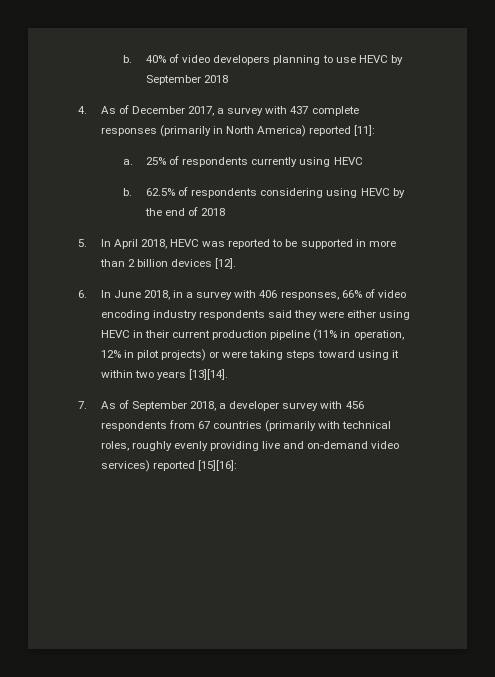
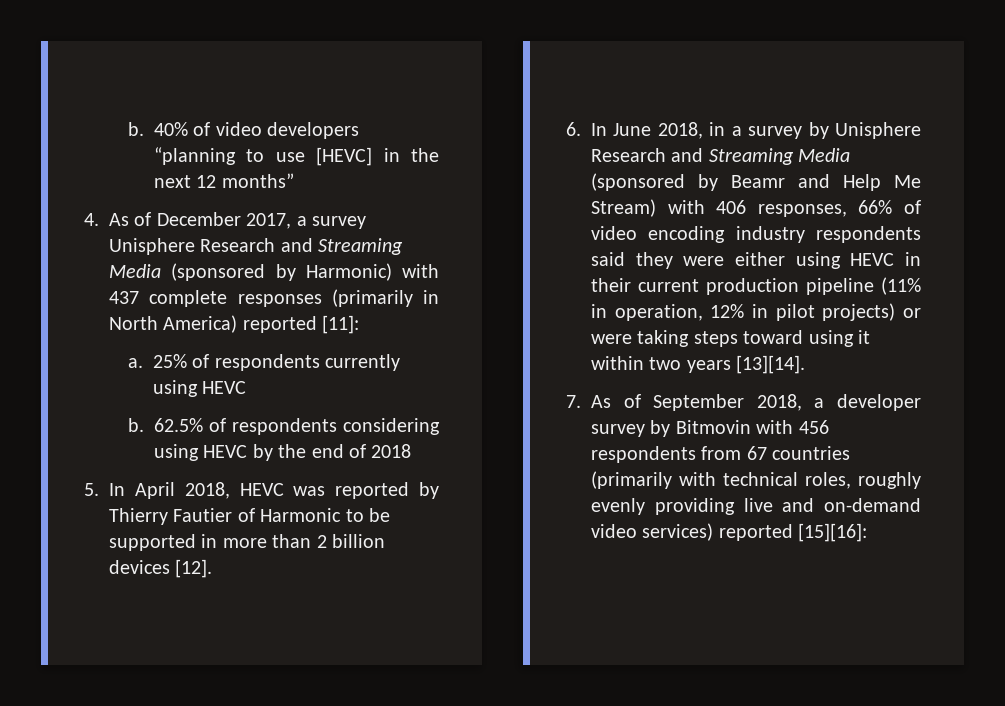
[273,55,321,65] planning -> [154,147,237,165] “planning
[358,55,403,65] [146,75,229,85] HEVC by September 2018 -> [316,147,439,166] [154,173,294,188] [HEVC] in the next 12 months”
(264, 111) none -> [109,238,404,255] [109,263,392,281] Unisphere Research and Streaming Media (sponsored by Harmonic)
(271, 244) none -> [419,482,440,499] [109,508,342,525] by Thierry Fautier of Harmonic
(233, 295) none -> [808,122,921,139] [591,148,851,165] [591,173,921,191] [591,199,656,217] by Unisphere Research and Streaming Media (sponsored by Beamr and Help Me Stream)
(319, 406) none -> [650,420,751,437] by Bitmovin

